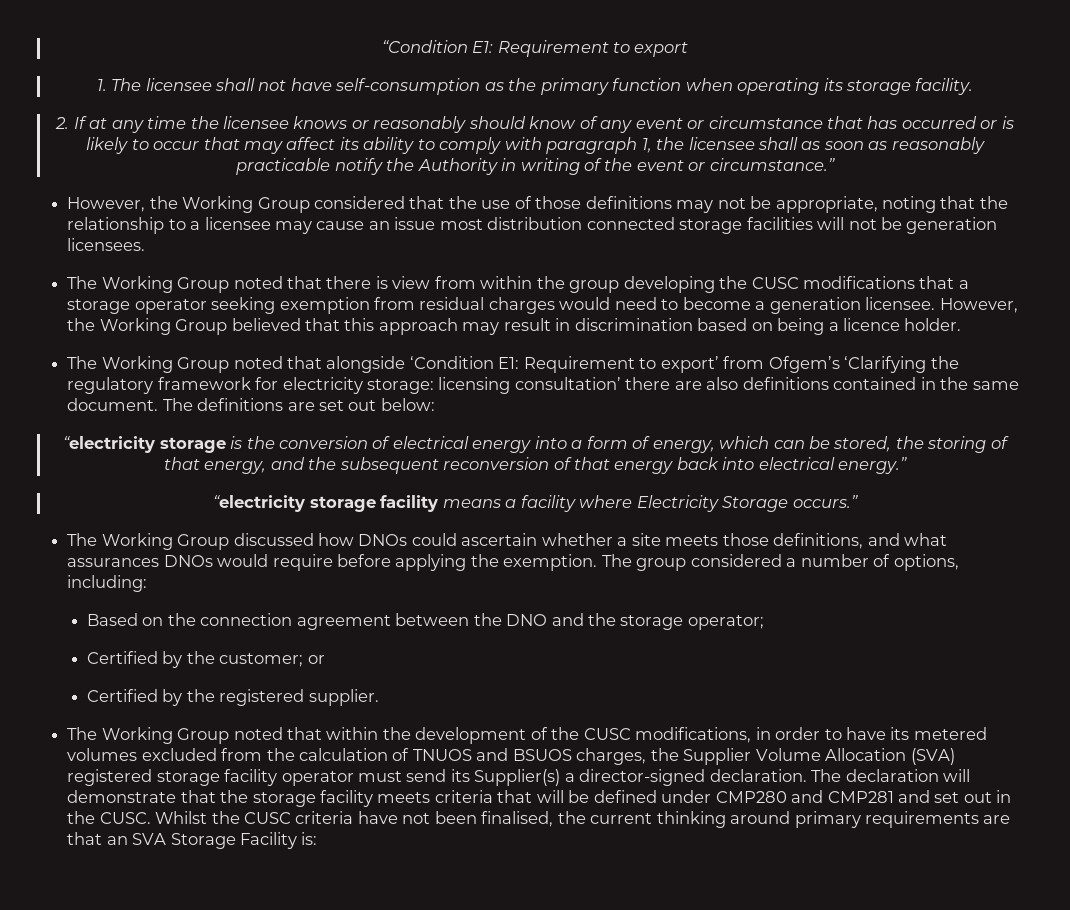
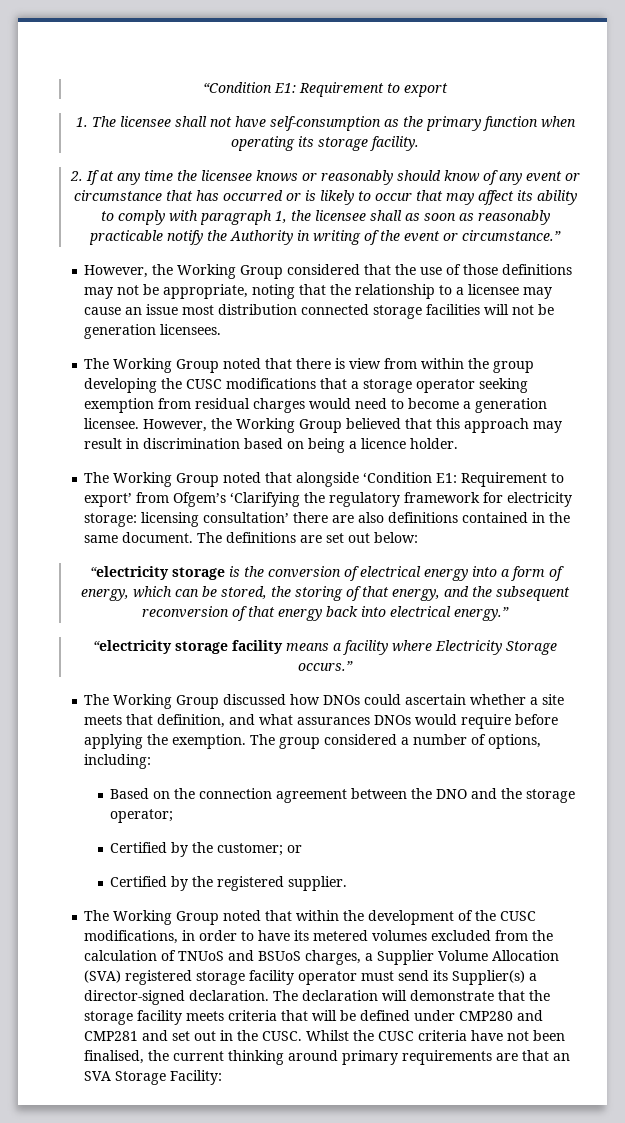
[722,533,864,549] those definitions, -> [126,714,226,728] that definition,
[412,748,679,765] TNUOS and BSUOS charges, the -> [178,950,374,965] TNUoS and BSUoS charges, a
[239,832,318,849] Facility is: -> [170,1070,223,1085] Facility:

